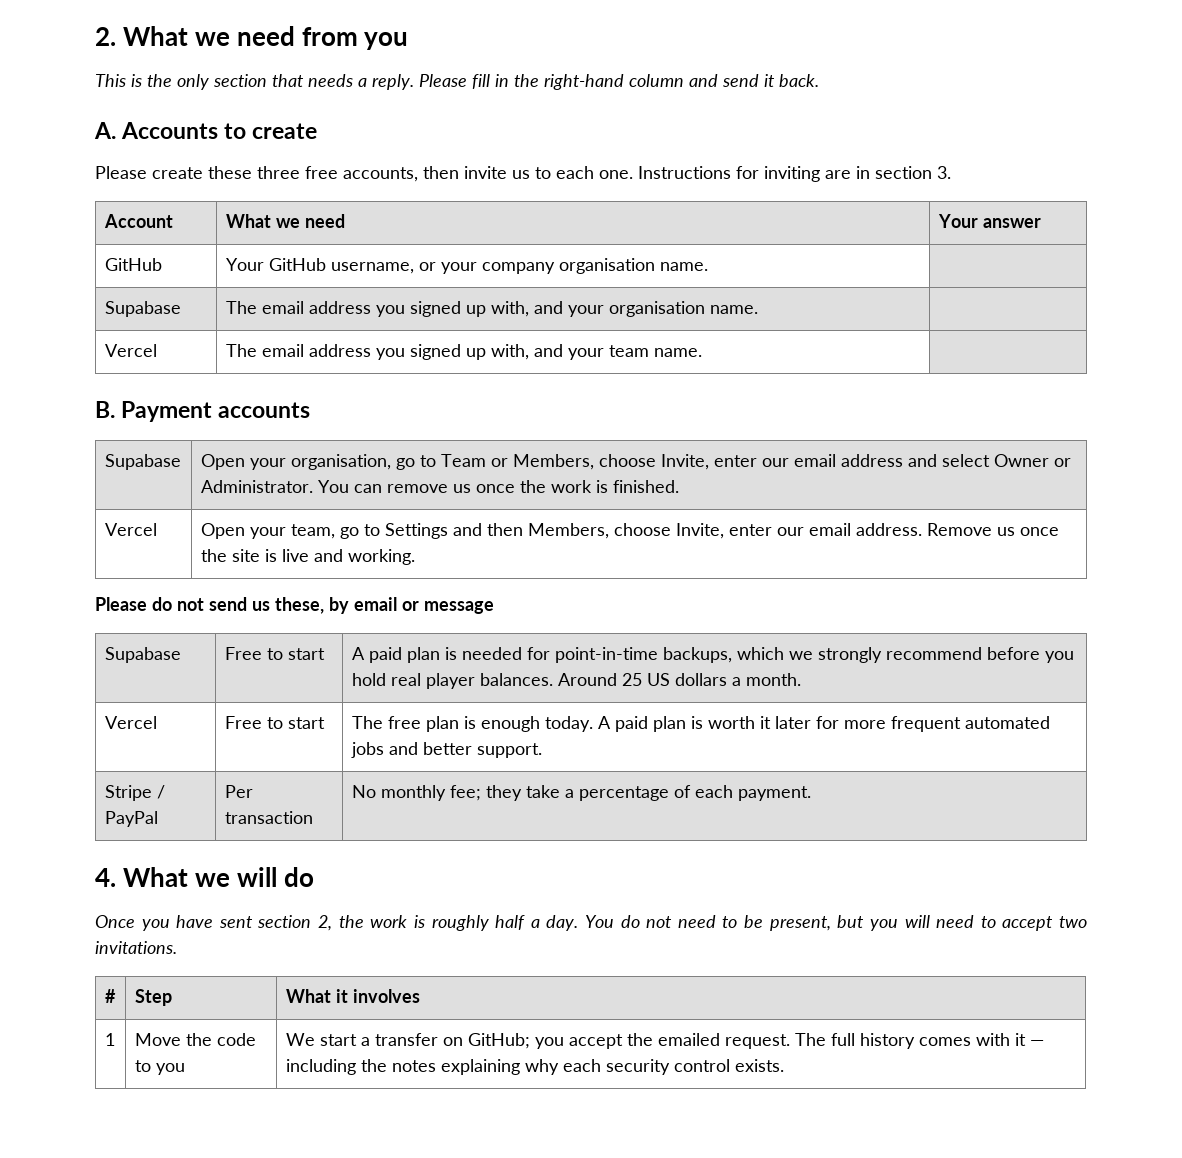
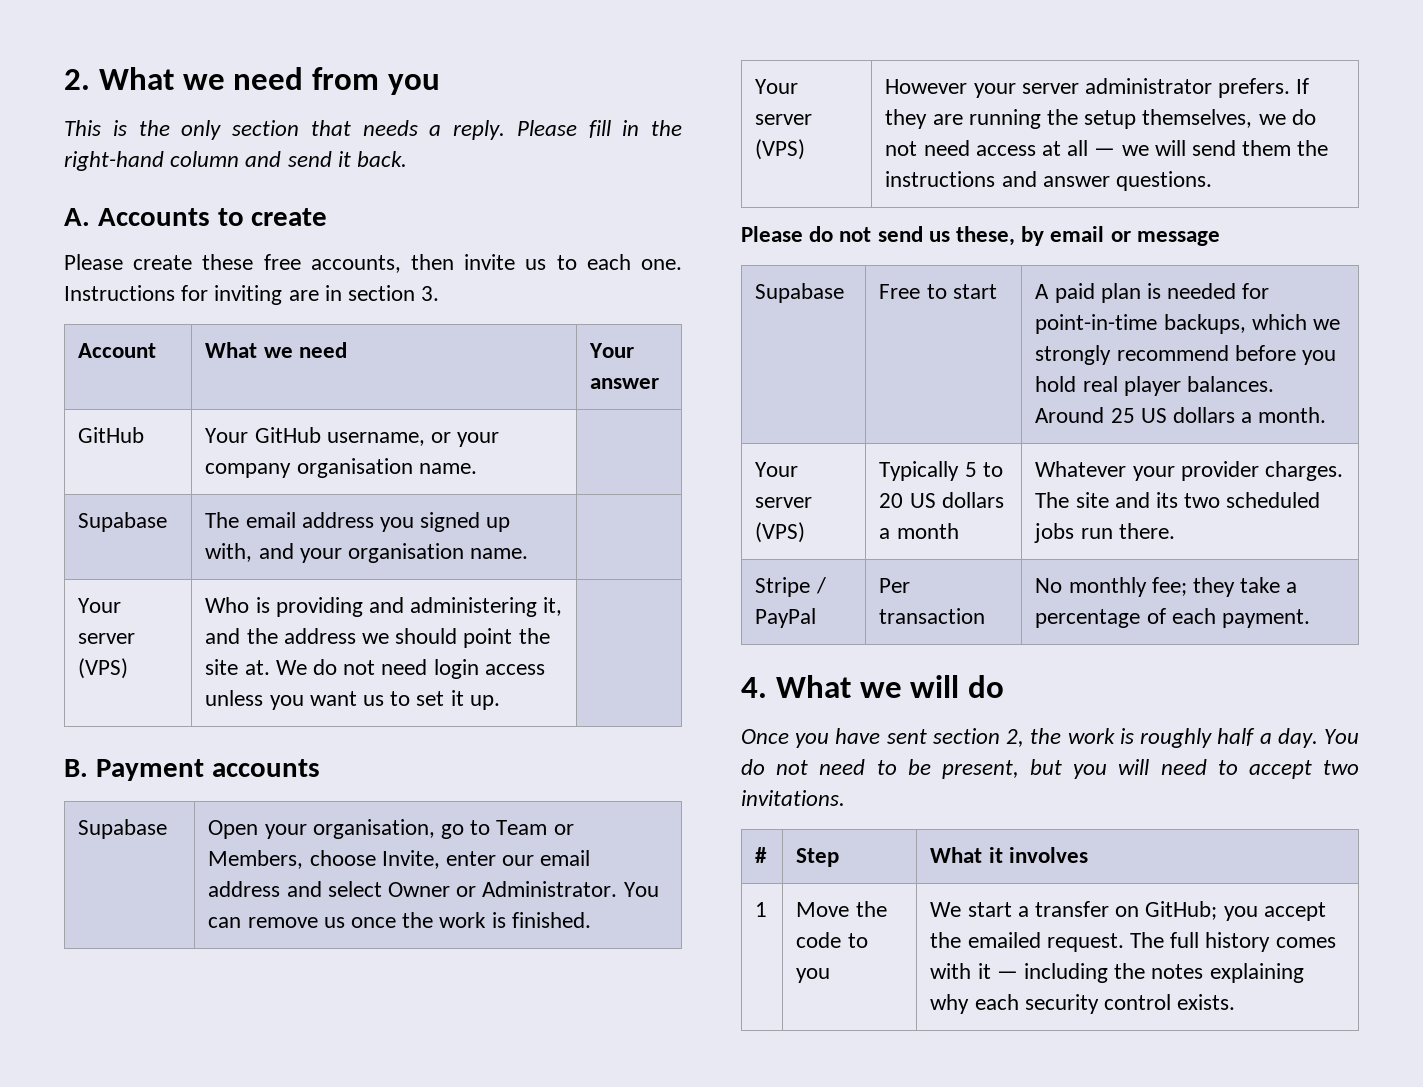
[257,166,300,179] three -> (254, 262) none
[104,344,157,357] [225,344,702,360] Vercel | The email address you signed up with, and your team name. -> [78,598,122,613] [78,633,136,644] [78,658,129,679] [205,597,563,617] [205,628,550,648] [205,659,545,679] [205,690,500,710] Your server (VPS) | Who is providing and administering it, and the address we should point the site at. We do not need login access unless you want us to set it up.
[104,523,157,536] [200,523,1059,539] [200,549,415,565] Vercel | Open your team, go to Settings and then Members, choose Invite, enter our email address. Remove us once the site is live and working. -> [755,79,799,94] [755,114,813,125] [755,139,806,160] [885,78,1310,98] [885,109,1316,129] [885,140,1329,156] [885,171,1212,191] Your server (VPS) | However your server administrator prefers. If they are running the setup themselves, we do not need access at all — we will send them the instructions and answer questions.
[104,716,157,729] [224,716,325,729] [351,716,1050,732] [350,742,542,758] Vercel | Free to start | The free plan is enough today. A paid plan is worth it later for more frequent automated jobs and better support. -> [755,462,799,477] [755,497,813,508] [755,522,806,543] [879,461,1003,481] [879,492,1004,508] [879,523,959,539] [1035,461,1343,481] [1035,492,1321,508] [1034,523,1175,543] Your server (VPS) | Typically 5 to 20 US dollars a month | Whatever your provider charges. The site and its two scheduled jobs run there.

